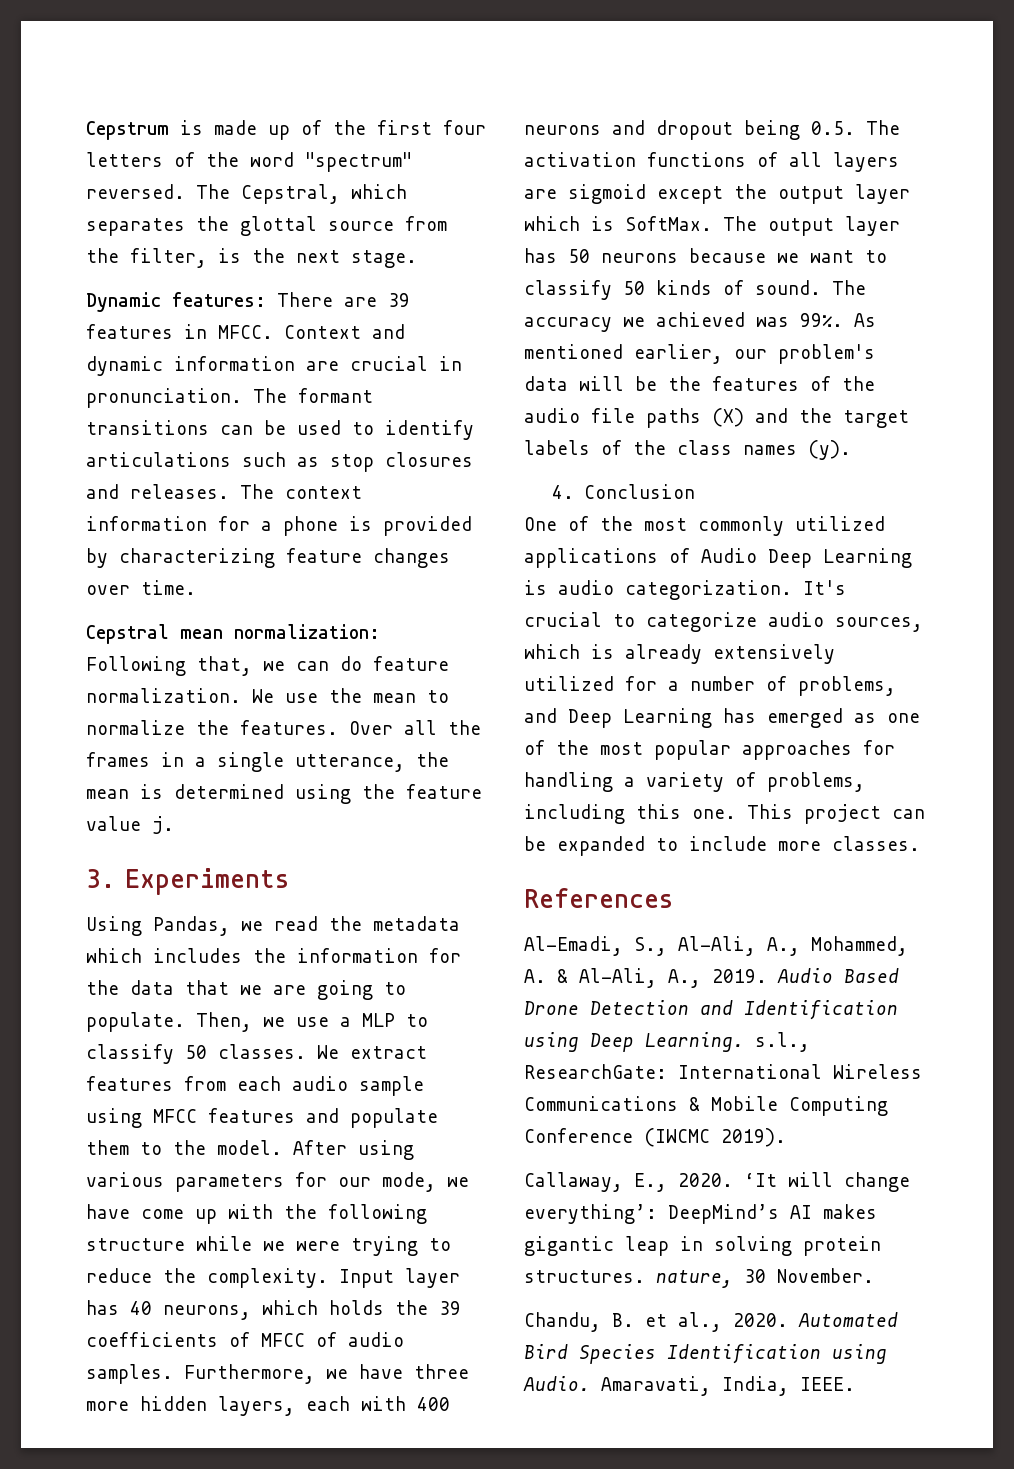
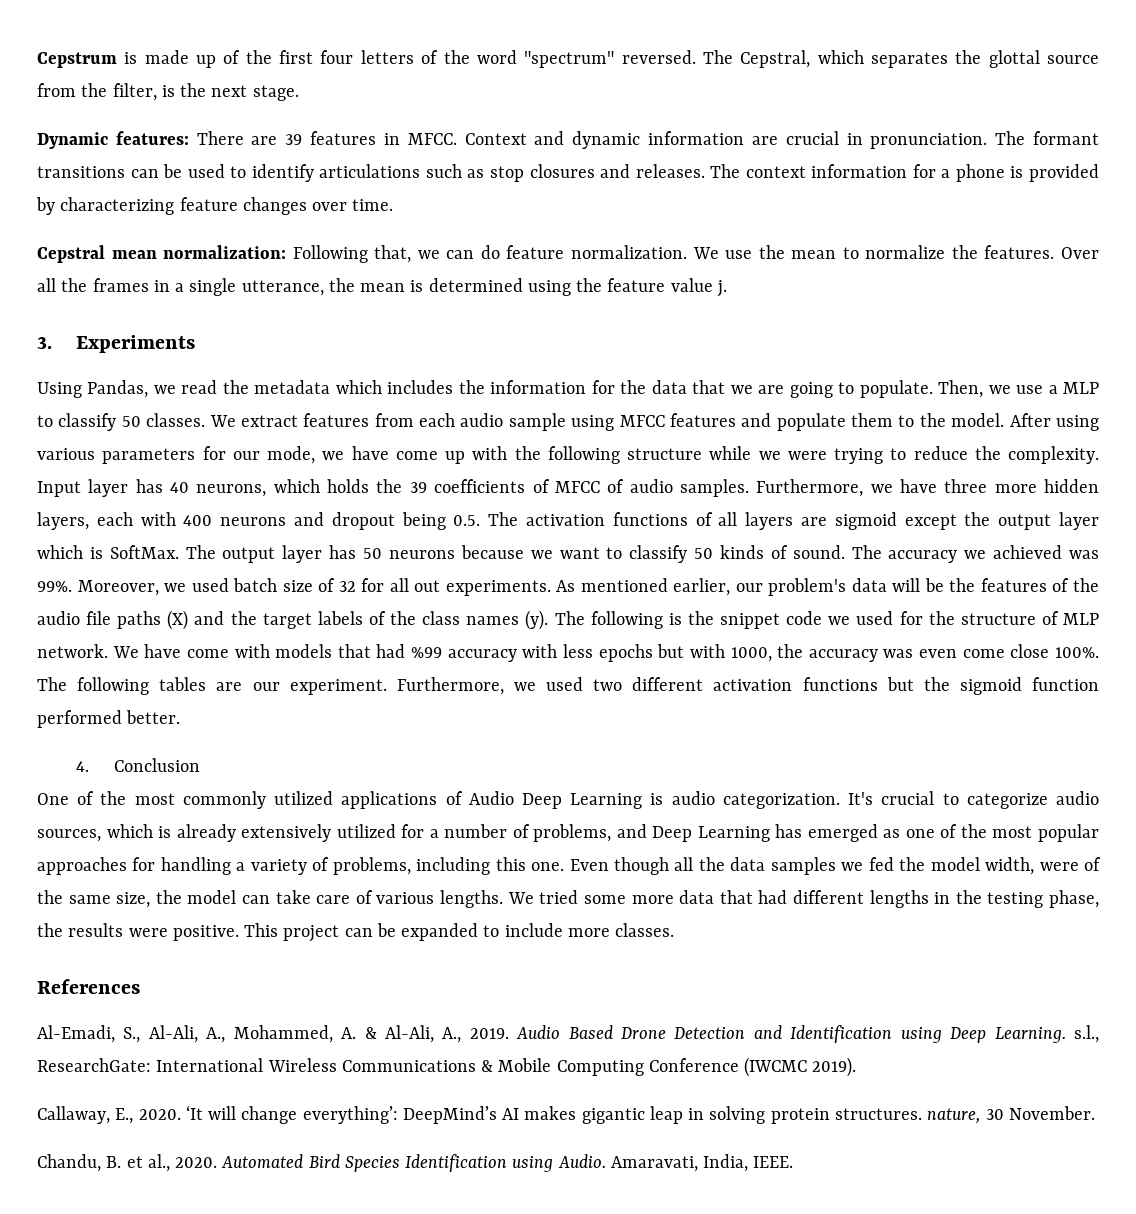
(843, 320) none -> [77,578,551,596] Moreover, we used batch size of 32 for all out experiments.
(851, 450) none -> [554,611,1099,629] [37,644,1099,662] [37,677,1099,695] [37,710,181,728] The following is the snippet code we used for the structure of MLP network. We have come with models that had %99 accuracy with less epochs but with 1000, the accuracy was even come close 100%. The following tables are our experiment. Furthermore, we used two different activation functions but the sigmoid function performed better.
(736, 814) none -> [569,857,1102,875] [37,890,1099,908] [37,923,239,941] Even though all the data samples we fed the model width, were of the same size, the model can take care of various lengths. We tried some more data that had different lengths in the testing phase, the results were positive.

